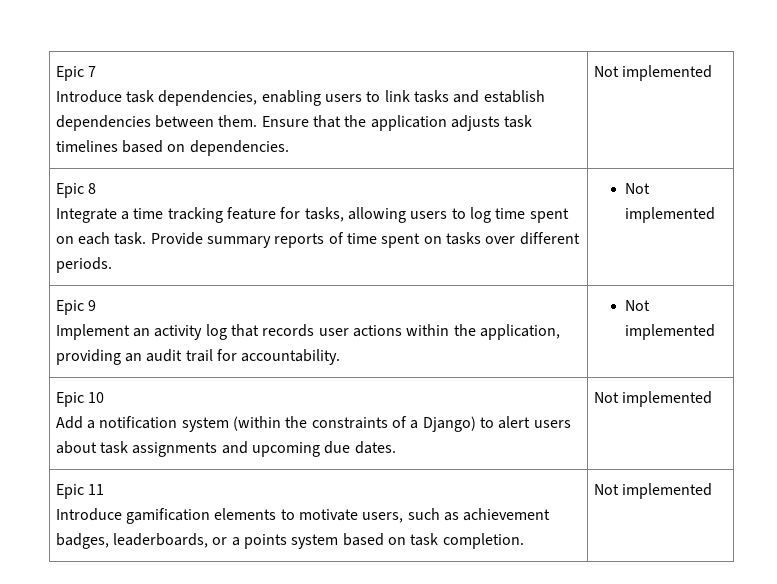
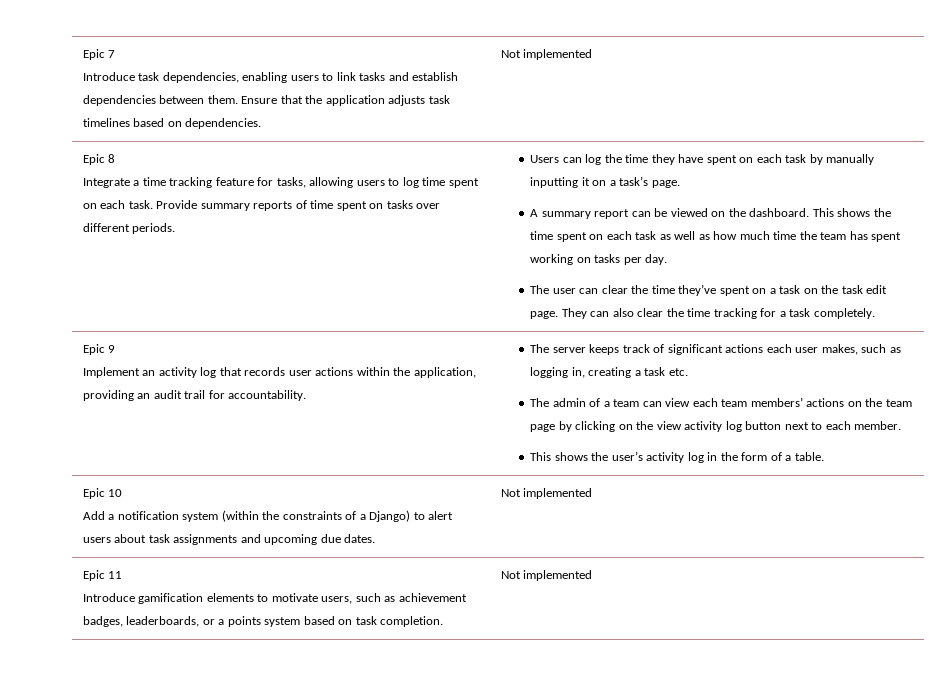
[625,183,651,194] [625,207,716,223] Not implemented -> [530,154,875,165] [530,176,680,188] [530,208,891,219] [530,231,902,242] [530,254,668,265] [530,284,888,296] [530,308,875,319] Users can log the time they have spent on each task by manually inputting it on a task’s page. // A summary report can be viewed on the dashboard. This shows the time spent on each task as well as how much time the team has spent working on tasks per day. // The user can clear the time they’ve spent on a task on the task edit page. They can also clear the time tracking for a task completely.
[625,300,651,311] [625,324,716,340] Not implemented -> [530,344,901,355] [530,367,688,378] [530,397,912,407] [530,421,902,432] [530,451,824,463] The server keeps track of significant actions each user makes, such as logging in, creating a task etc. // The admin of a team can view each team members’ actions on the team page by clicking on the view activity log button next to each member. // This shows the user’s activity log in the form of a table.

